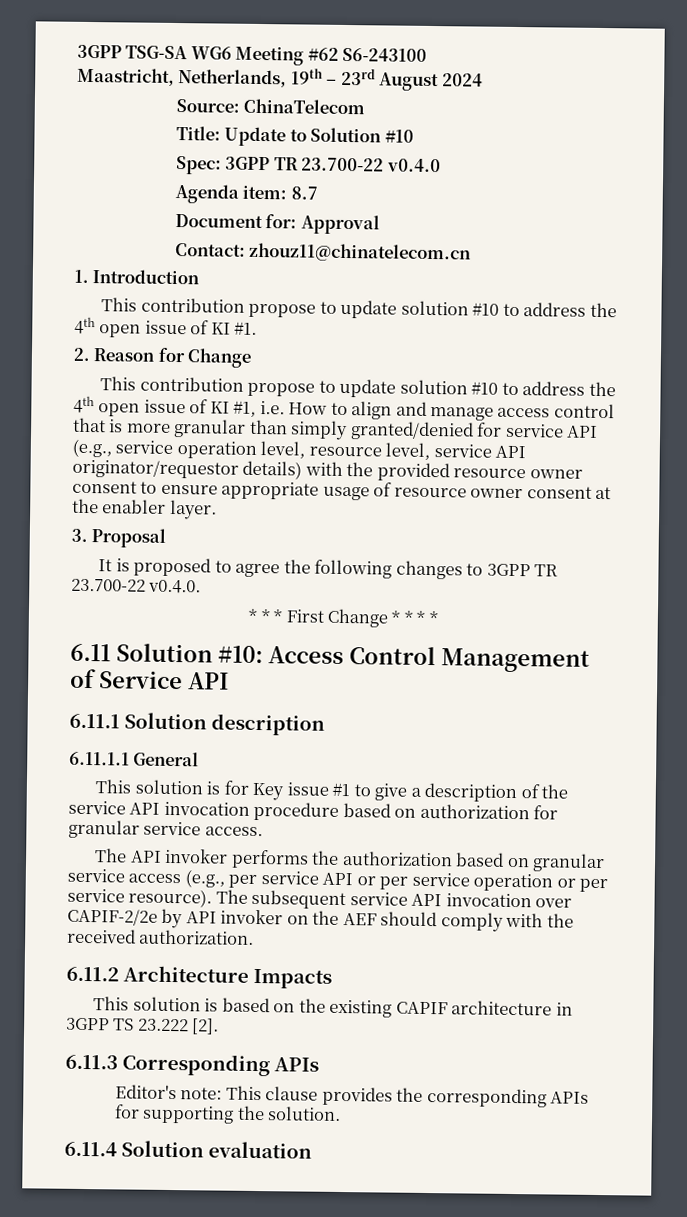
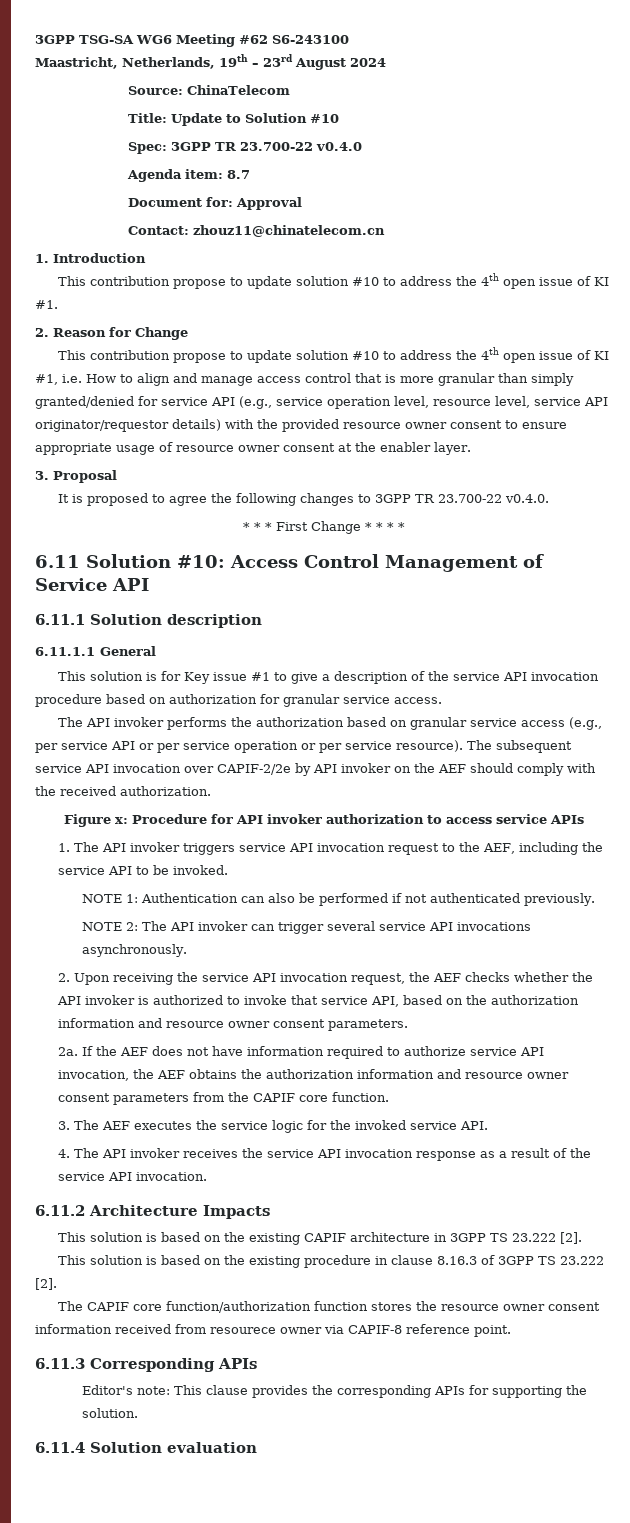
(255, 937) none -> [63,814,584,827] [58,842,604,855] [58,865,229,875] [81,893,595,906] [81,921,531,934] [81,944,187,957] [58,972,594,985] [57,995,580,1007] [58,1018,409,1031] [58,1046,545,1059] [58,1069,570,1081] [58,1092,390,1105] [58,1120,489,1133] [58,1148,592,1161] [58,1172,208,1181] // Figure x: Procedure for API invoker authorization to access service APIs // 1. The API invoker triggers service API invocation request to the AEF, including the service API to be invoked. // NOTE 1: Authentication can also be performed if not authenticated previously. // NOTE 2: The API invoker can trigger several service API invocations asynchronously. // 2. Upon receiving the service API invocation request, the AEF checks whether the API invoker is authorized to invoke that service API, based on the authorization information and resource owner consent parameters. // 2a. If the AEF does not have information required to authorize service API invocation, the AEF obtains the authorization information and resource owner consent parameters from the CAPIF core function. // 3. The AEF executes the service logic for the invoked service API. // 4. The API invoker receives the service API invocation response as a result of the service API invocation.
(220, 1026) none -> [58,1255,605,1268] [35,1278,57,1290] [58,1301,601,1313] [35,1324,511,1337] // This solution is based on the existing procedure in clause 8.16.3 of 3GPP TS 23.222 [2]. // The CAPIF core function/authorization function stores the resource owner consent information received from resourece owner via CAPIF-8 reference point.

